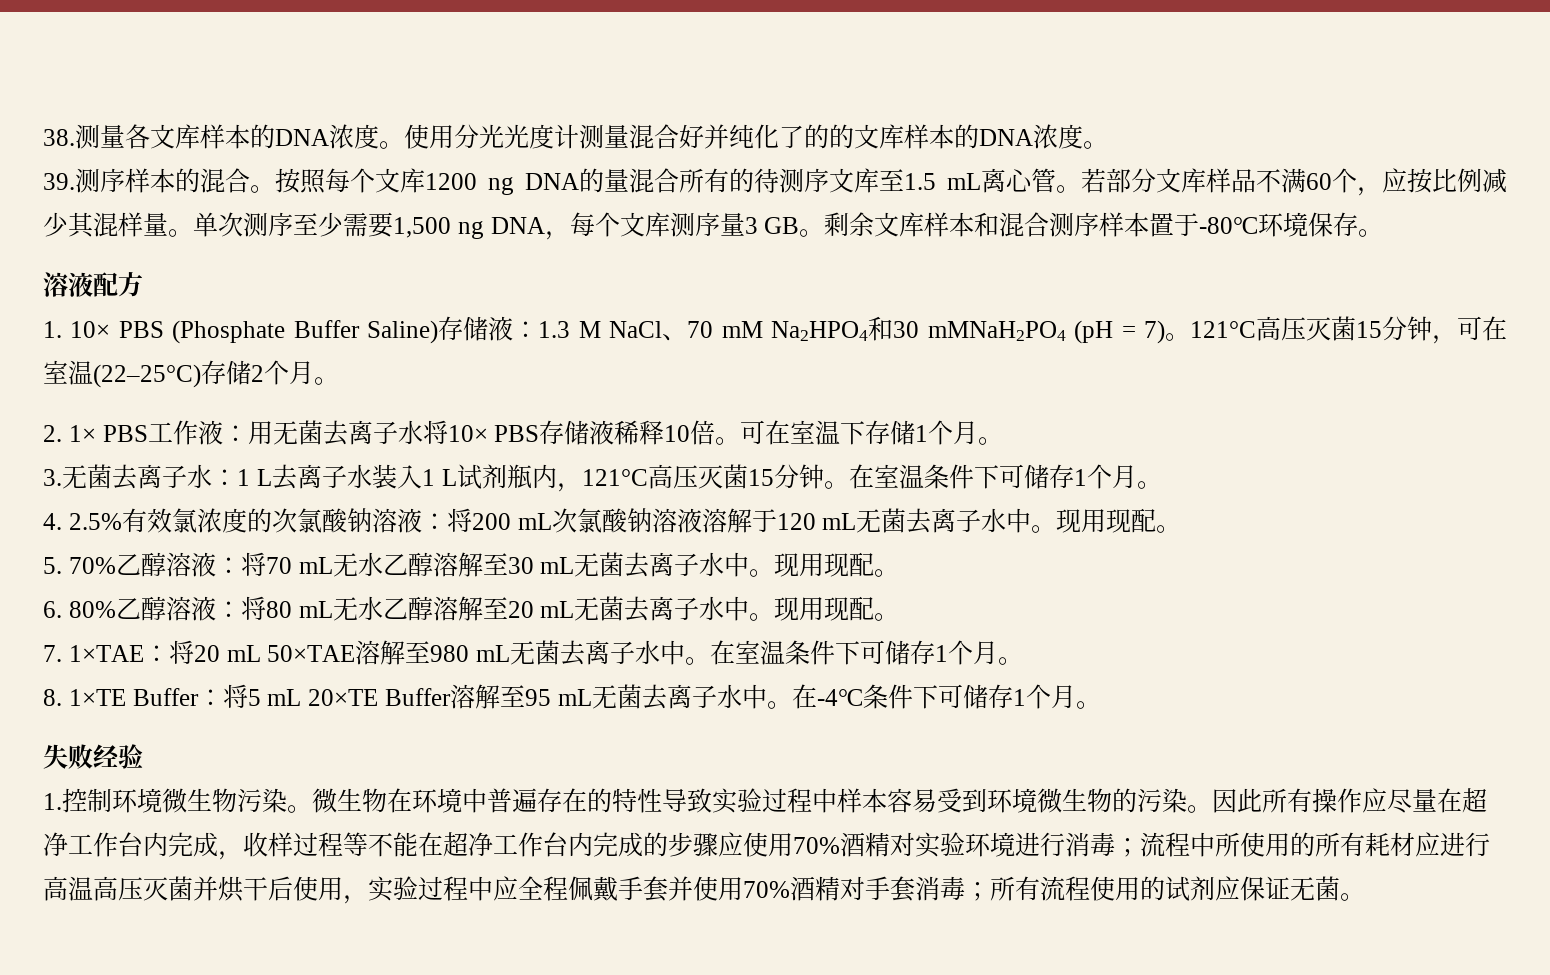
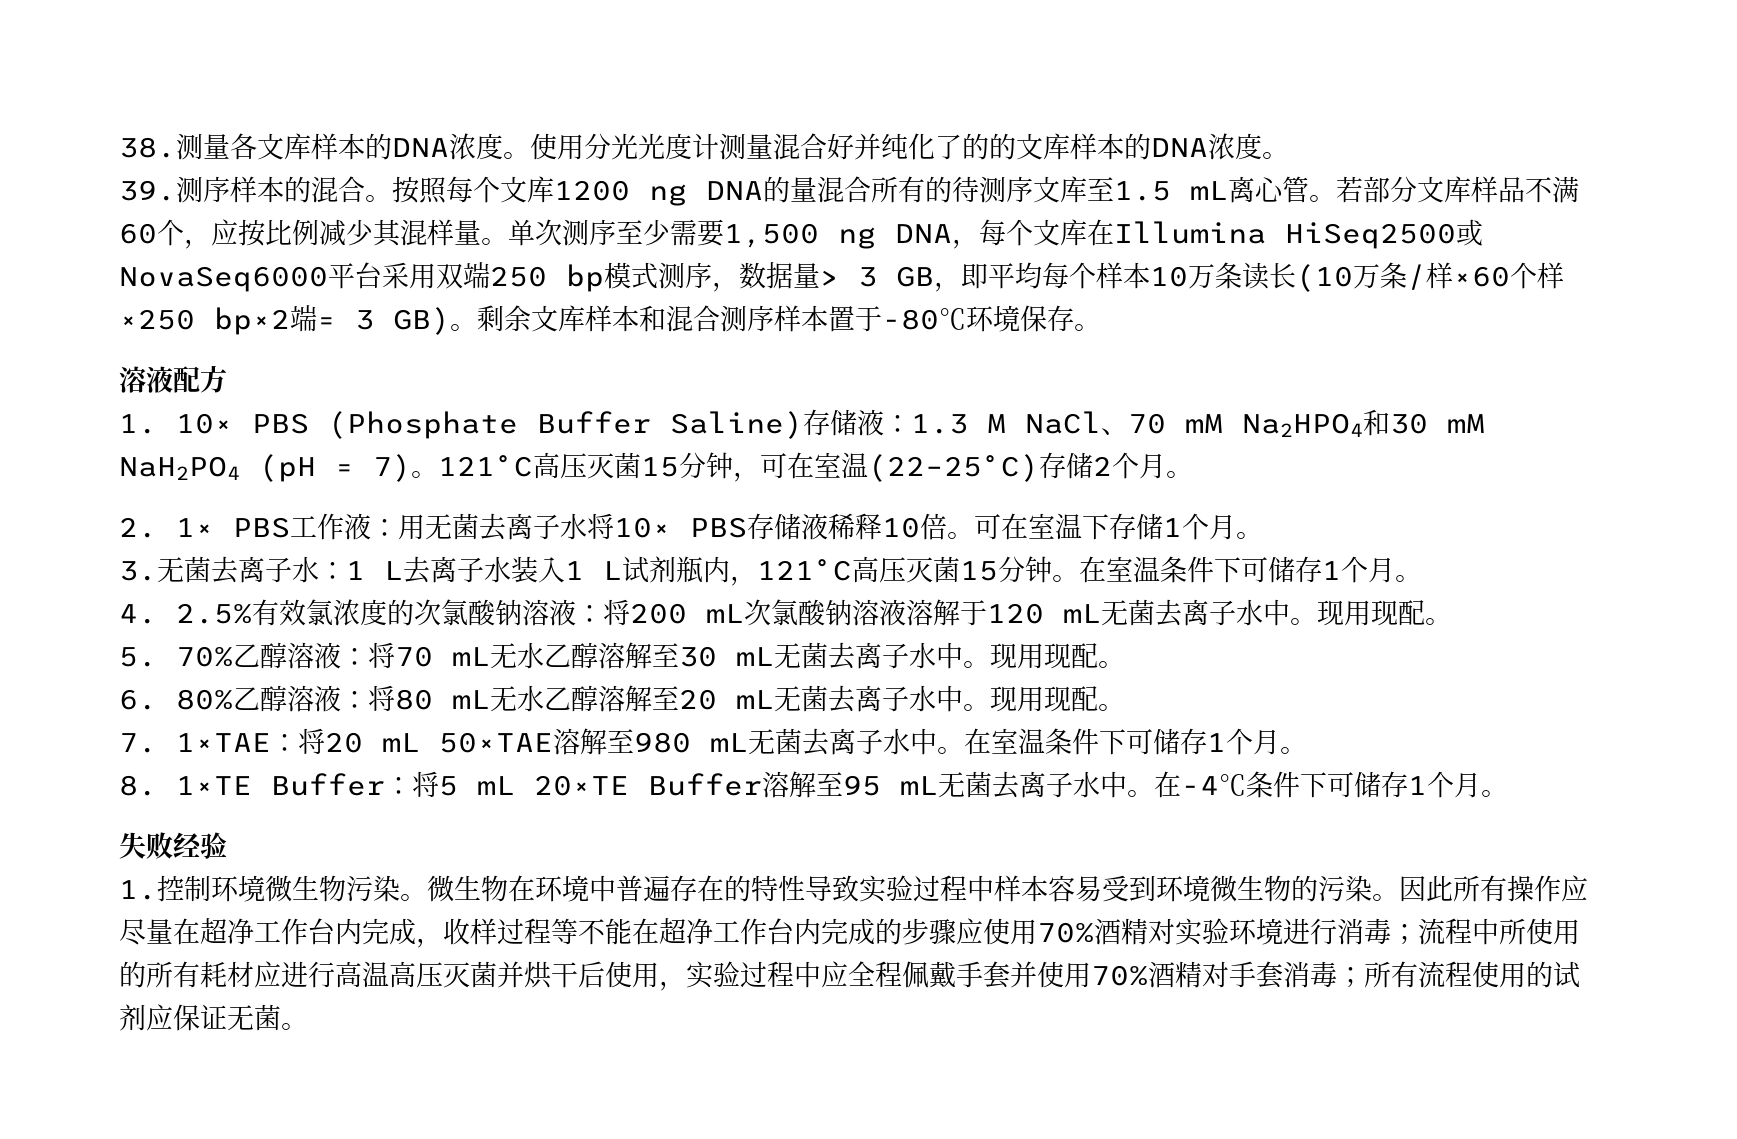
[669,212,800,237] 测序量3 GB -> [1087,219,1483,249] [119,262,1564,292] [119,305,450,335] 在Illumina HiSeq2500或NovaSeq6000平台采用双端250 bp模式测序，数据量> 3 GB，即平均每个样本10万条读长(10万条/样×60个样×250 bp×2端= 3 GB)
[927,321,1066,341] mMNaH2PO4 -> [1447,414,1485,433] [119,456,240,480] mM NaH2PO4

